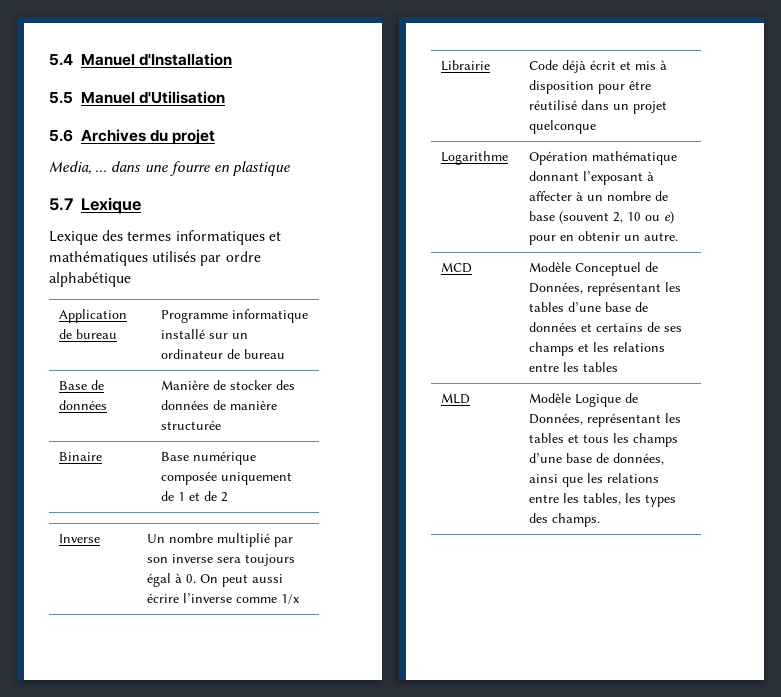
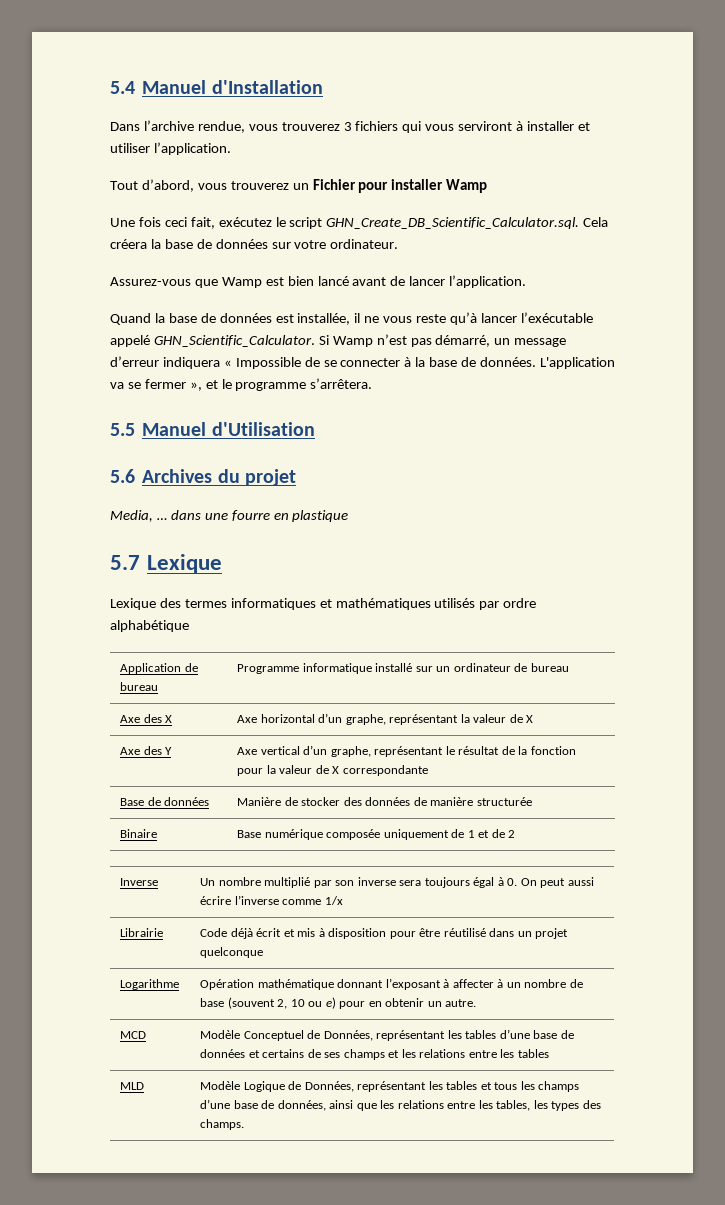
(232, 59) none -> [110,120,590,133] [110,142,231,155] [110,179,488,193] [110,217,609,229] [110,239,399,249] [110,275,527,288] [110,312,593,325] [110,334,567,347] [110,356,615,369] [110,378,373,391] // Dans l’archive rendue, vous trouverez 3 fichiers qui vous serviront à installer et utiliser l’application. // Tout d’abord, vous trouverez un Fichier pour installer Wamp // Une fois ceci fait, exécutez le script GHN_Create_DB_Scientific_Calculator.sql. Cela créera la base de données sur votre ordinateur. // Assurez-vous que Wamp est bien lancé avant de lancer l’application. // Quand la base de données est installée, il ne vous reste qu’à lancer l’exécutable appelé GHN_Scientific_Calculator. Si Wamp n’est pas démarré, un message d’erreur indiquera « Impossible de se connecter à la base de données. L'application va se fermer », et le programme s’arrêtera.
(286, 354) none -> [120,714,173,723] [237,713,534,725] [120,746,173,755] [237,745,576,757] [237,765,428,776] // Axe des X | Axe horizontal d’un graphe, représentant la valeur de X // Axe des Y | Axe vertical d’un graphe, représentant le résultat de la fonction pour la valeur de X correspondante

